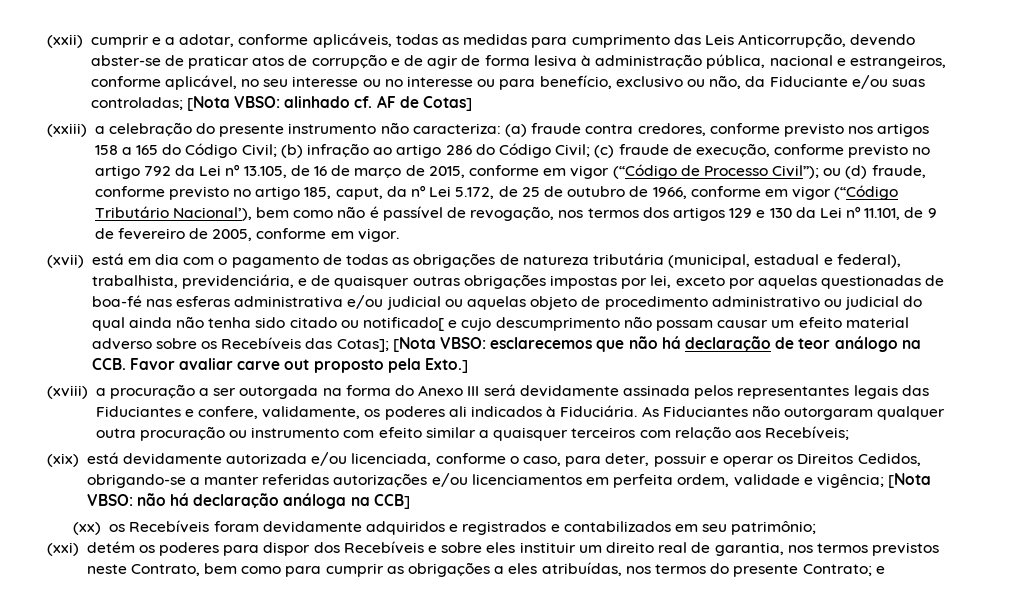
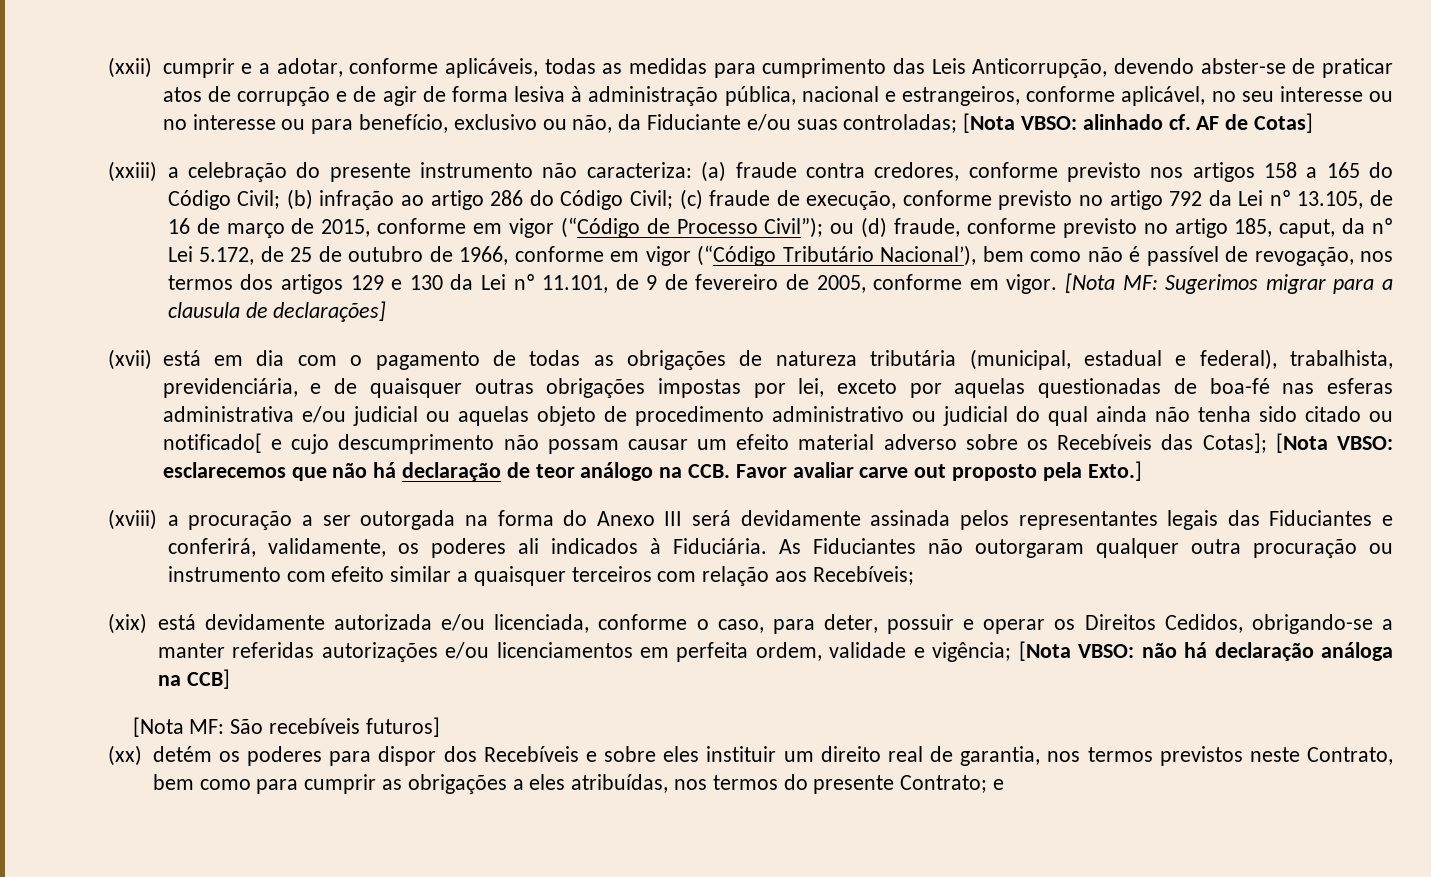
(399, 235) none -> [1065,273,1393,294] [167,301,387,322] [Nota MF: Sugerimos migrar para a clausula de declarações]
[198,406,259,419] confere, -> [167,538,256,557] conferirá,
[73,520,817,535] [47,542,79,556] (xx) os Recebíveis foram devidamente adquiridos e registrados e contabilizados em seu patrimônio; // (xxi) -> [132,717,440,737] [108,745,142,766] [Nota MF: São recebíveis futuros] // (xx)

